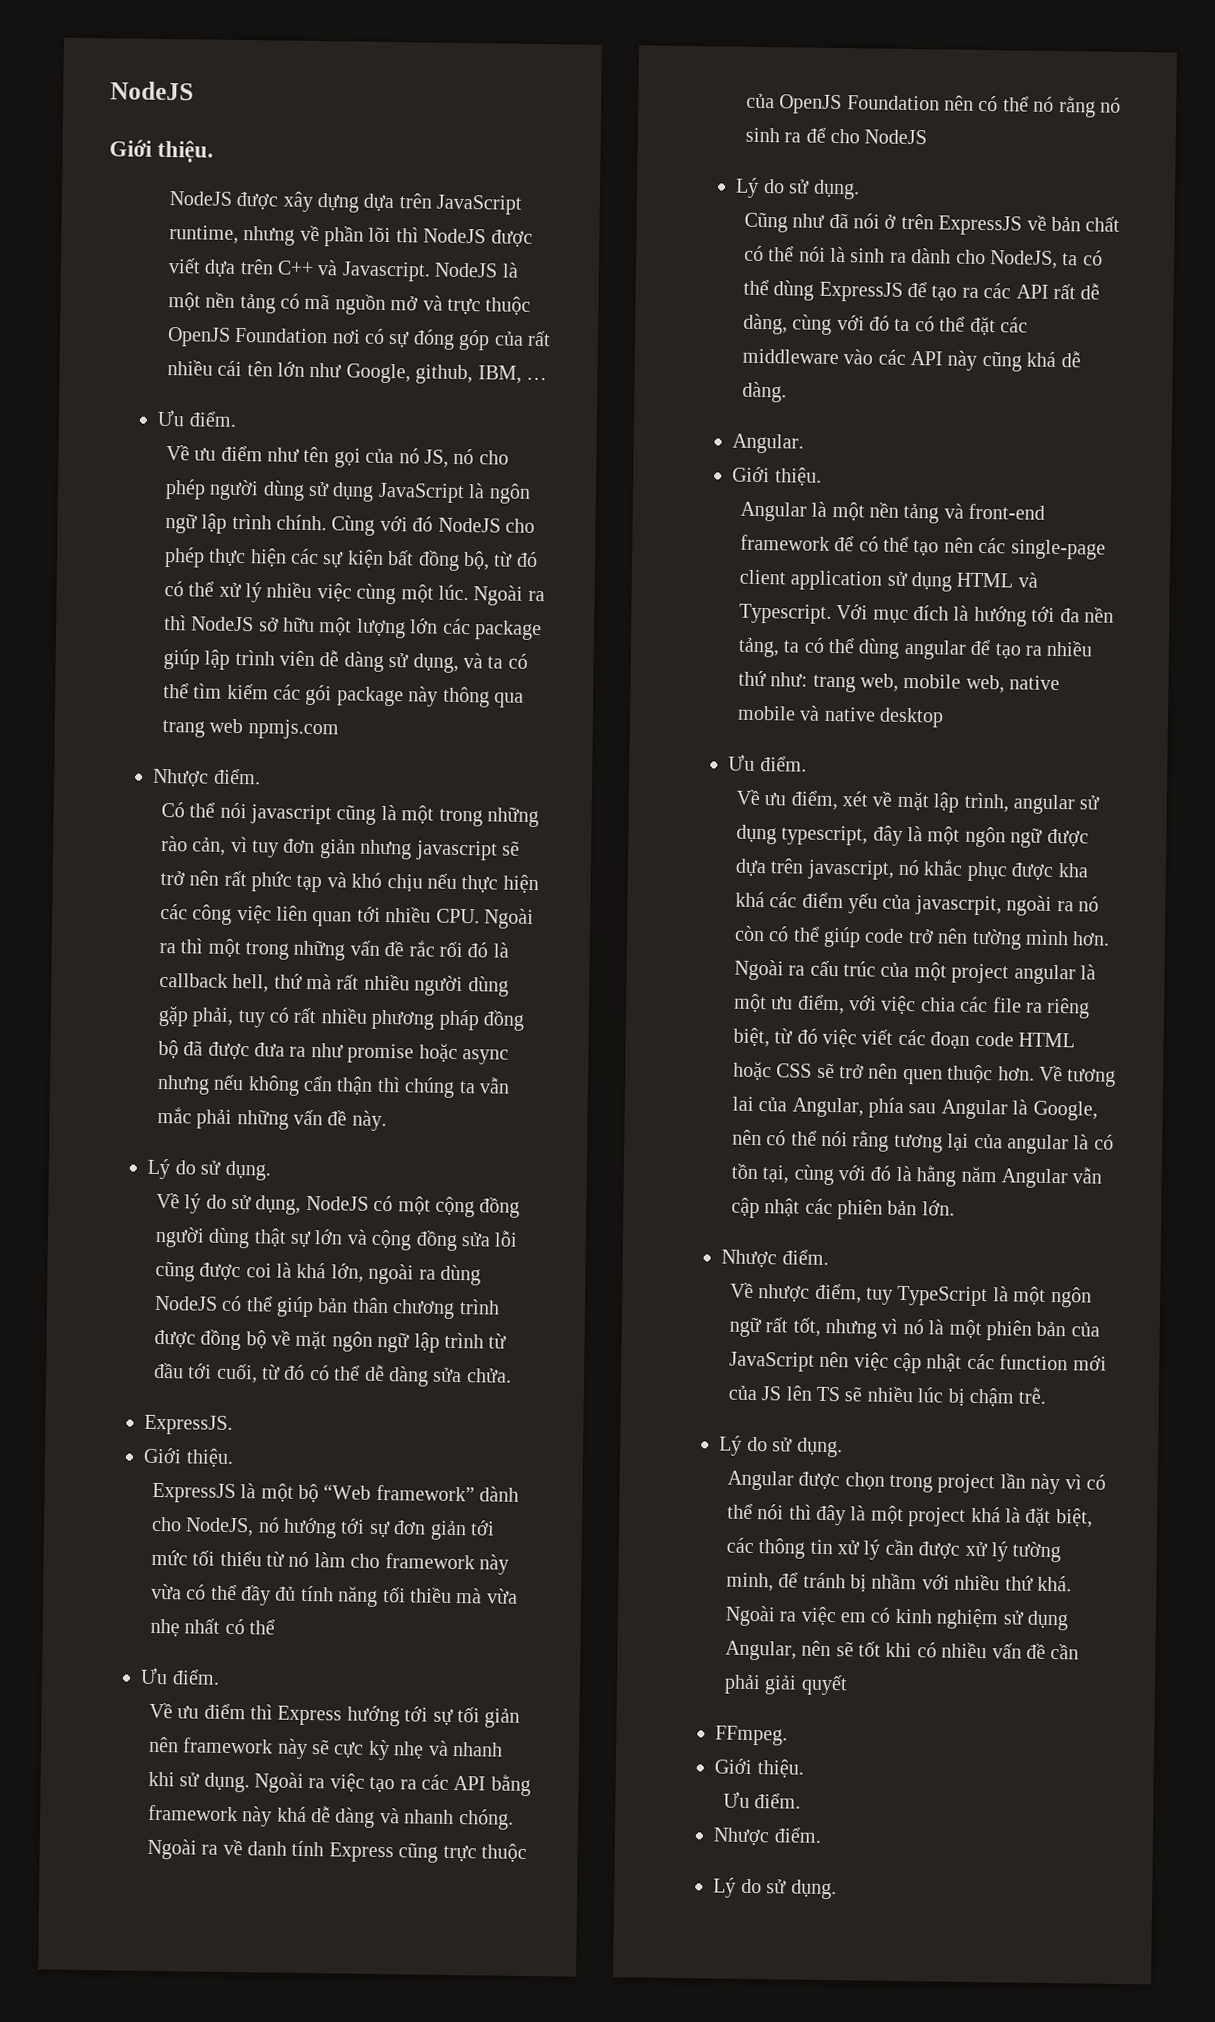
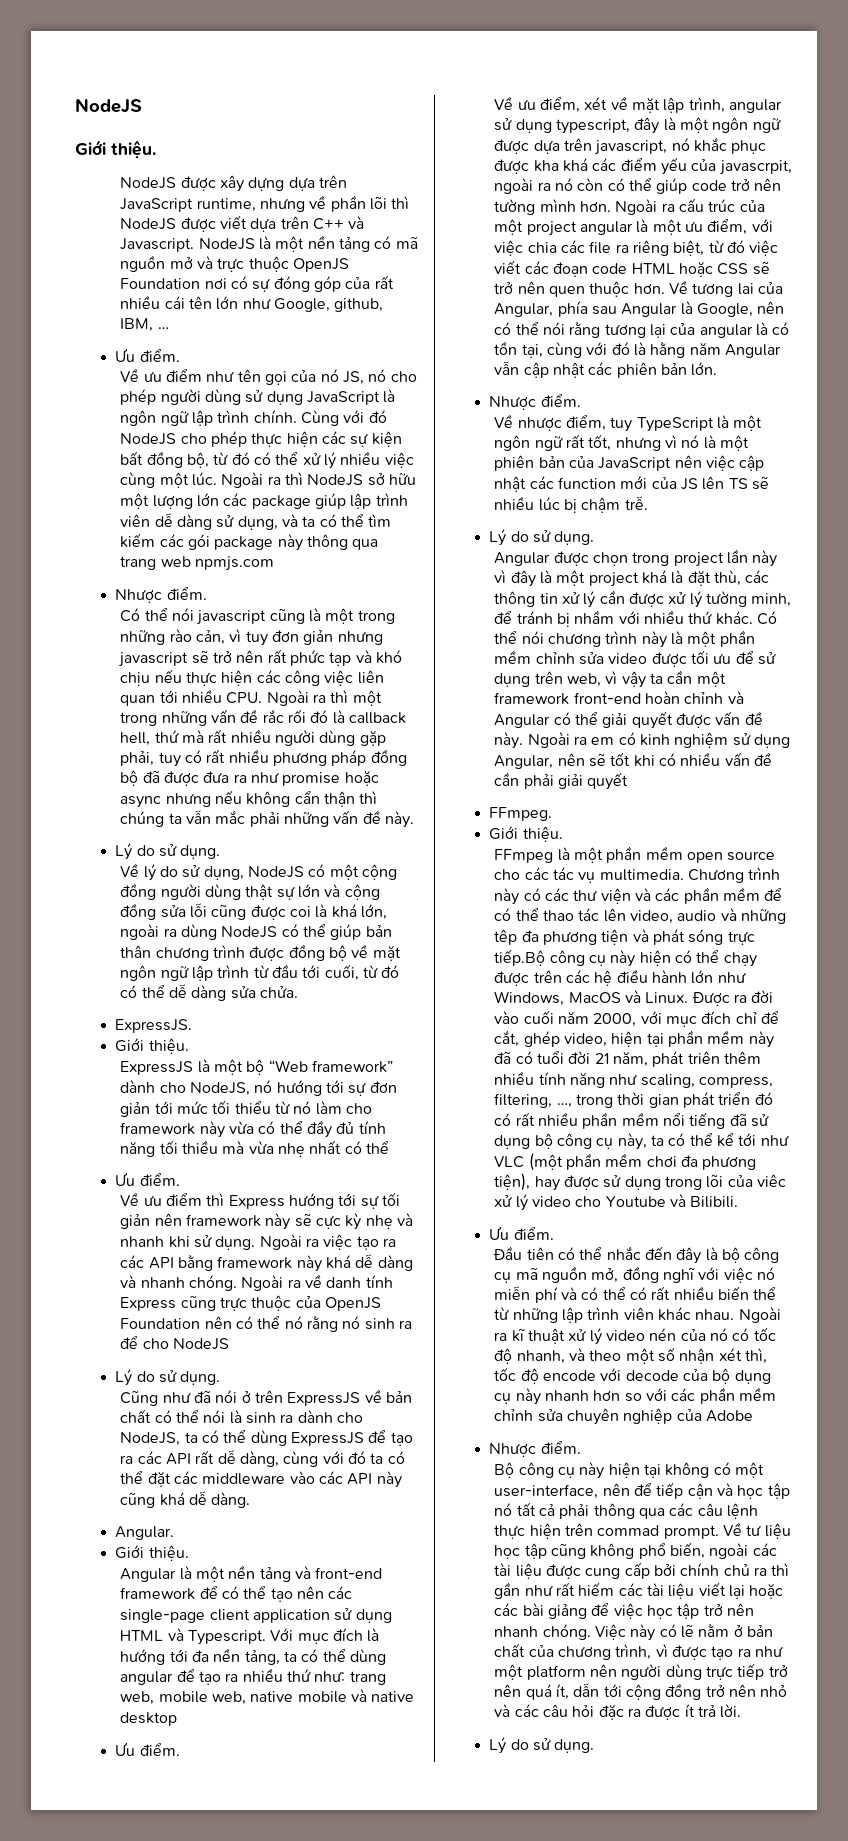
[1086,1474,1107,1490] [726,1503,812,1520] có thể nói thì -> (507, 576) none
[1055,1508,1093,1528] biệt, -> [714,570,742,586] thù,
[1037,1575,1073,1592] [724,1605,837,1627] khá. Ngoài ra việc -> [715,611,778,625] [494,630,755,648] [494,650,777,667] [494,670,726,688] [494,691,744,705] [494,711,763,729] [494,732,588,749] khác. Có thể nói chương trình này là một phần mềm chỉnh sửa video được tối ưu để sử dụng trên web, vì vậy ta cần một framework front-end hoàn chỉnh và Angular có thể giải quyết được vấn đề này. Ngoài ra
[722,1791,802,1809] [713,1827,822,1846] Ưu điểm. // Nhược điểm. -> [494,846,776,863] [494,867,781,883] [494,887,783,905] [494,908,787,924] [494,929,755,945] [494,949,757,967] [494,969,746,986] [494,990,774,1006] [494,1010,780,1027] [494,1030,774,1048] [494,1051,762,1067] [494,1071,774,1088] [494,1092,773,1108] [494,1112,770,1129] [494,1133,789,1150] [494,1153,757,1171] [494,1173,787,1191] [494,1194,739,1211] [489,1226,554,1240] [493,1246,780,1264] [494,1266,776,1283] [494,1286,777,1303] [494,1307,781,1323] [494,1327,776,1345] [494,1347,768,1364] [494,1367,771,1384] [494,1387,777,1405] [494,1408,754,1425] [489,1441,581,1457] [494,1462,765,1479] [494,1482,790,1499] [494,1502,759,1519] [494,1522,791,1539] [494,1542,777,1559] [494,1562,790,1579] [494,1582,784,1599] [494,1603,755,1619] [494,1623,774,1641] [494,1643,784,1660] [494,1663,788,1680] [494,1683,788,1700] [494,1704,742,1720] FFmpeg là một phần mềm open source cho các tác vụ multimedia. Chương trình này có các thư viện và các phần mềm để có thể thao tác lên video, audio và những têp đa phương tiện và phát sóng trực tiếp.Bộ công cụ này hiện có thể chạy được trên các hệ điều hành lớn như Windows, MacOS và Linux. Được ra đời vào cuối năm 2000, với mục đích chỉ để cắt, ghép video, hiện tại phần mềm này đã có tuổi đời 21 năm, phát triên thêm nhiều tính năng như scaling, compress, filtering, …, trong thời gian phát triển đó có rất nhiều phần mềm nổi tiếng đã sử dụng bộ công cụ này, ta có thể kể tới như VLC (một phần mềm chơi đa phương tiện), hay được sử dụng trong lõi của viêc xử lý video cho Youtube và Bilibili. // Ưu điểm. // Đầu tiên có thể nhắc đến đây là bộ công cụ mã nguồn mở, đồng nghĩ với việc nó miễn phí và có thể có rất nhiều biến thể từ những lập trình viên khác nhau. Ngoài ra kĩ thuật xử lý video nén của nó có tốc độ nhanh, và theo một số nhận xét thì, tốc độ encode với decode của bộ dụng cụ này nhanh hơn so với các phần mềm chỉnh sửa chuyên nghiệp của Adobe // Nhược điểm. // Bộ công cụ này hiện tại không có một user-interface, nên để tiếp cận và học tập nó tất cả phải thông qua các câu lệnh thực hiện trên commad prompt. Về tư liệu học tập cũng không phổ biến, ngoài các tài liệu được cung cấp bởi chính chủ ra thì gần như rất hiếm các tài liệu viết lại hoặc các bài giảng để việc học tập trở nên nhanh chóng. Việc này có lẽ nằm ở bản chất của chương trình, vì được tạo ra như một platform nên người dùng trực tiếp trở nên quá ít, dẫn tới cộng đồng trở nên nhỏ và các câu hỏi đặc ra được ít trả lời.

